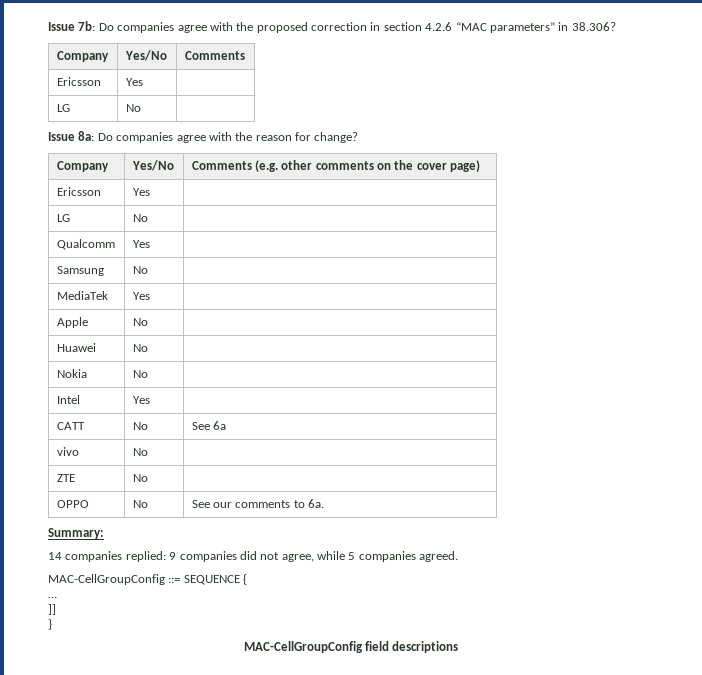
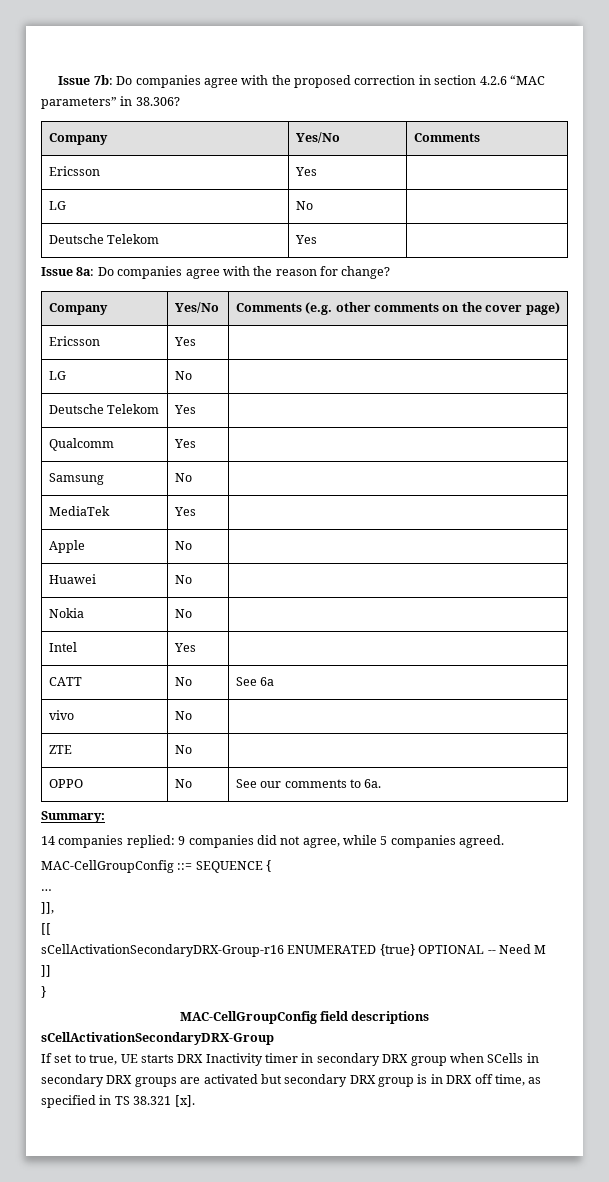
(141, 108) none -> [48,234,160,244] [294,235,317,244] // Deutsche Telekom | Yes |
(148, 218) none -> [48,404,160,414] [173,405,196,414] // Deutsche Telekom | Yes |
(57, 597) none -> [41,902,54,914] [41,923,51,935] [41,944,547,957] // ]], // [[ // sCellActivationSecondaryDRX-Group-r16 ENUMERATED {true} OPTIONAL -- Need M
(459, 647) none -> [41,1032,274,1045] [41,1053,539,1066] [41,1074,542,1087] [41,1095,195,1108] // sCellActivationSecondaryDRX-Group // If set to true, UE starts DRX Inactivity timer in secondary DRX group when SCells in secondary DRX groups are activated but secondary DRX group is in DRX off time, as specified in TS 38.321 [x].

